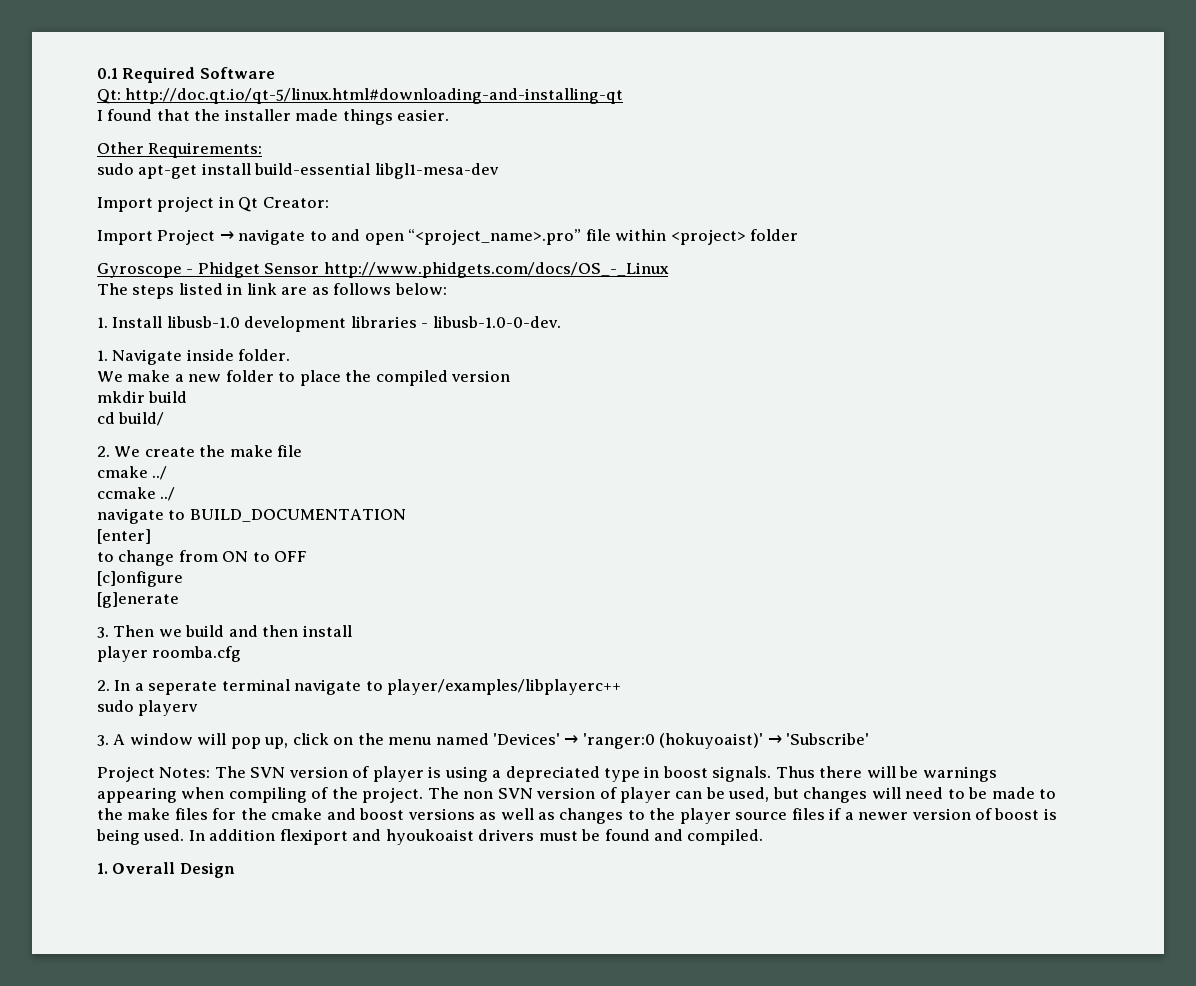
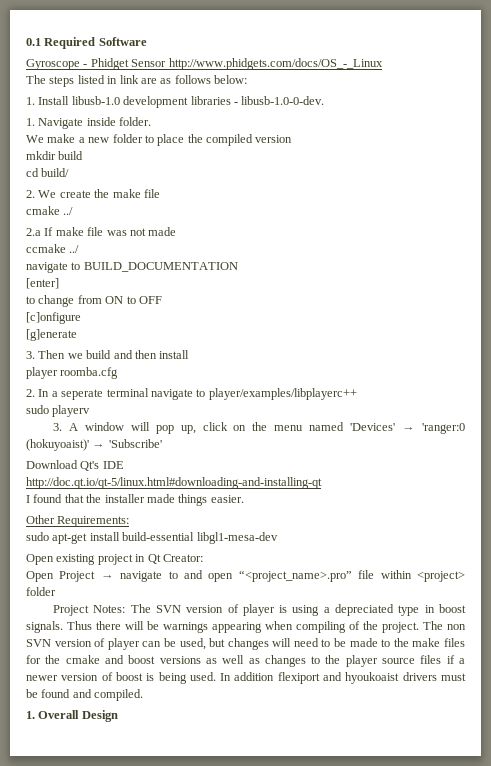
[97,88,624,104] [97,109,450,125] [97,142,263,158] [97,163,499,179] [97,196,329,212] [97,229,799,245] // Qt: http://doc.qt.io/qt-5/linux.html#downloading-and-installing-qt // I found that the installer made things easier. // Other Requirements: // sudo apt-get install build-essential libgl1-mesa-dev // Import project in Qt Creator: // Import Project → navigate to and open “<project_name>.pro” file within <project> folder -> (147, 41) none
(168, 473) none -> [26,227,177,236] // 2.a If make file was not made
(870, 739) none -> [26,460,124,471] [26,477,322,489] [26,494,244,506] [26,515,130,527] [26,532,278,544] [26,554,203,565] [26,570,465,582] [26,587,56,596] // Download Qt's IDE // http://doc.qt.io/qt-5/linux.html#downloading-and-installing-qt // I found that the installer made things easier. // Other Requirements: // sudo apt-get install build-essential libgl1-mesa-dev // Open existing project in Qt Creator: // Open Project → navigate to and open “<project_name>.pro” file within <project> folder

